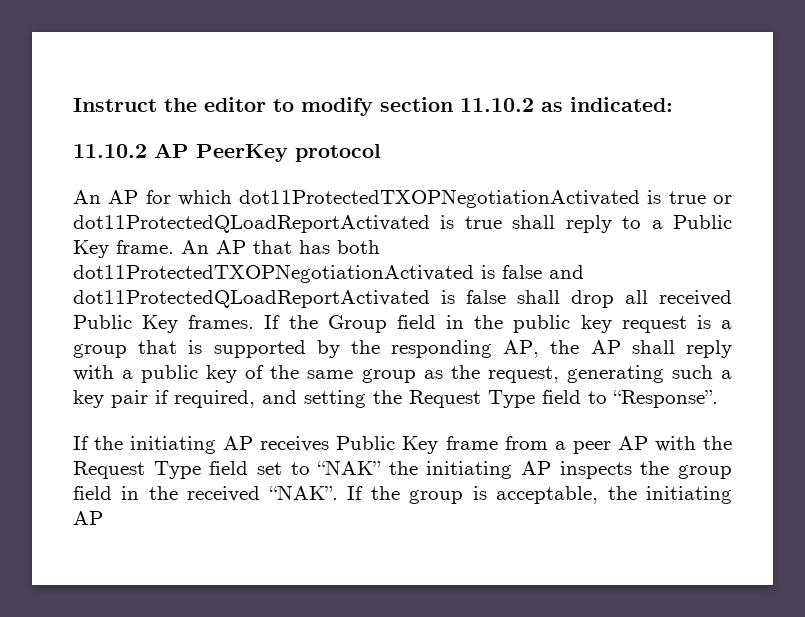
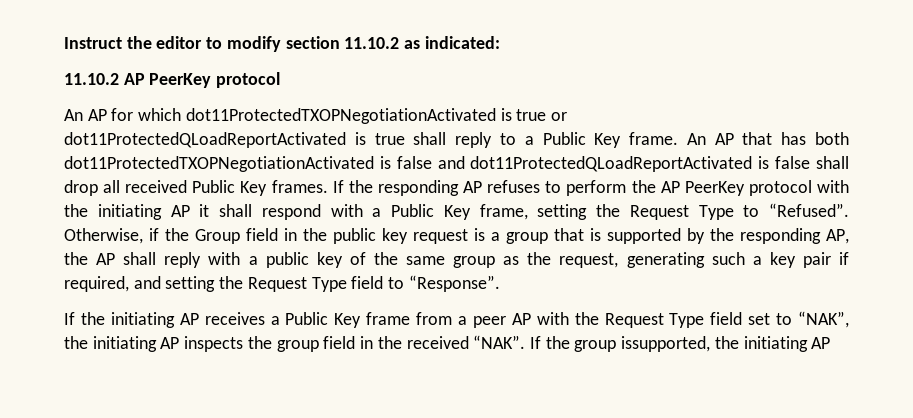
(318, 322) none -> [377,180,850,196] [64,203,849,220] [64,228,189,244] responding AP refuses to perform the AP PeerKey protocol with the initiating AP it shall respond with a Public Key frame, setting the Request Type to “Refused”. Otherwise, if the
(330, 444) none -> [270,316,280,325] a
[317,460,382,475] “NAK” -> [797,311,849,328] “NAK”,
[472,486,599,504] is acceptable, -> [621,336,711,352] issupported,

